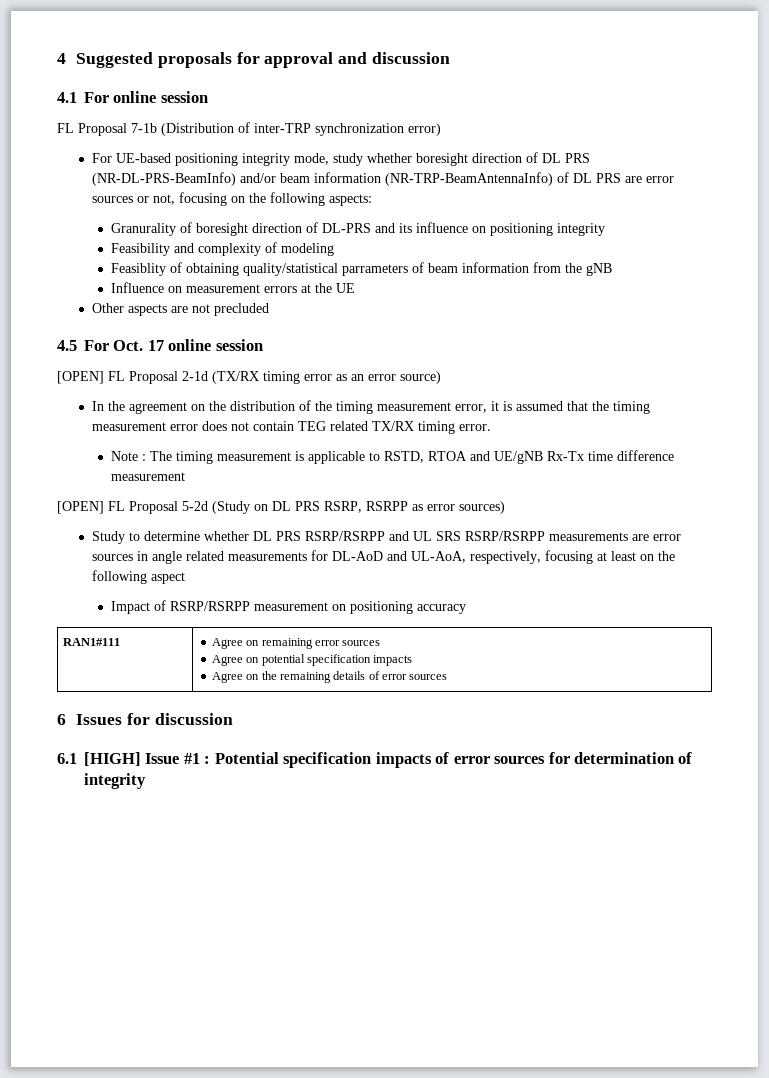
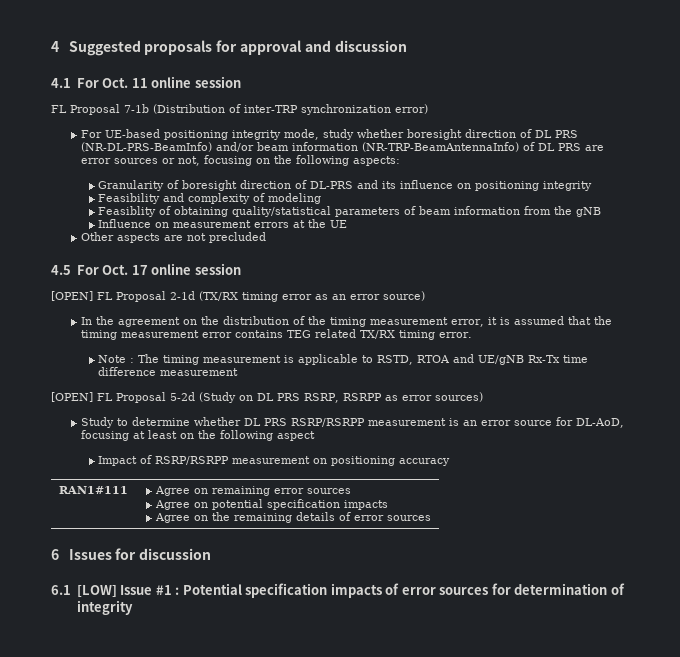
(109, 97) none -> [102,78,148,88] Oct. 11
[110,223,176,236] Granurality -> [98,180,165,191] Granularity
[341,264,408,276] parrameters -> [335,207,401,217] parameters
[201,421,294,431] does not contain -> [234,330,283,338] contains
[388,531,681,541] [91,550,541,564] and UL SRS RSRP/RSRPP measurements are error sources in angle related measurements for DL-AoD and UL-AoA, respectively, -> [367,417,624,428] measurement is an error source for DL-AoD,
[84,752,141,766] [HIGH] -> [76,584,117,598] [LOW]

